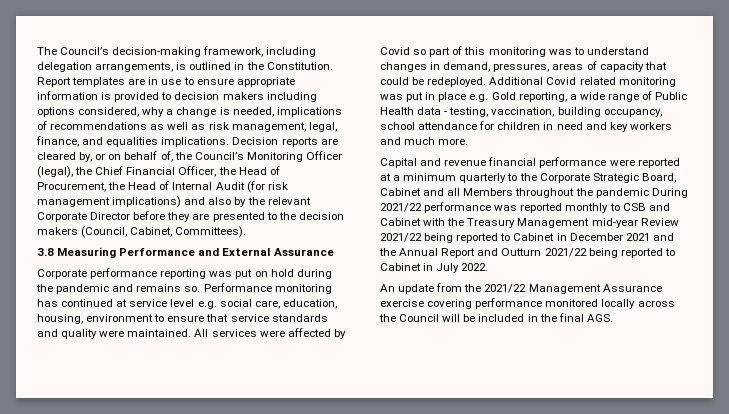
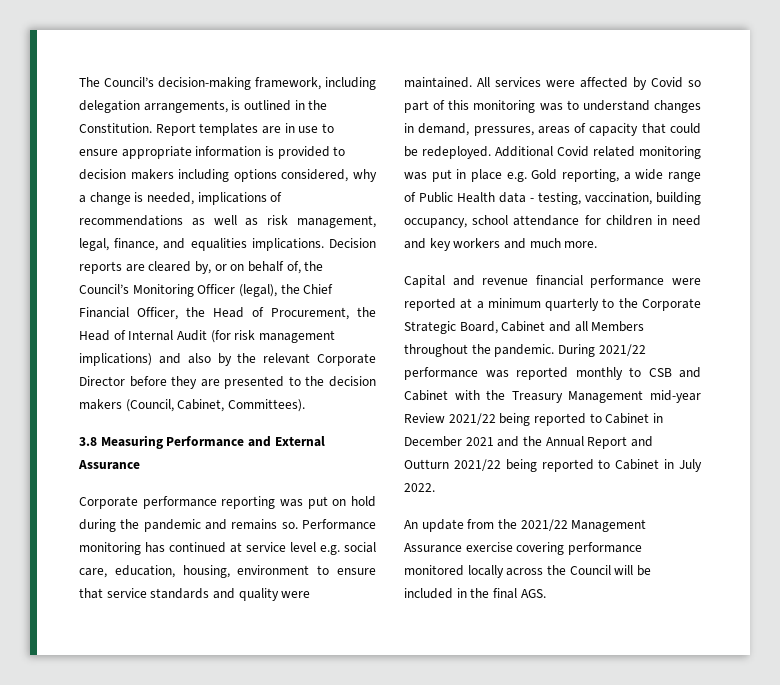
[595,188,649,198] pandemic -> [494,344,555,357] pandemic.

